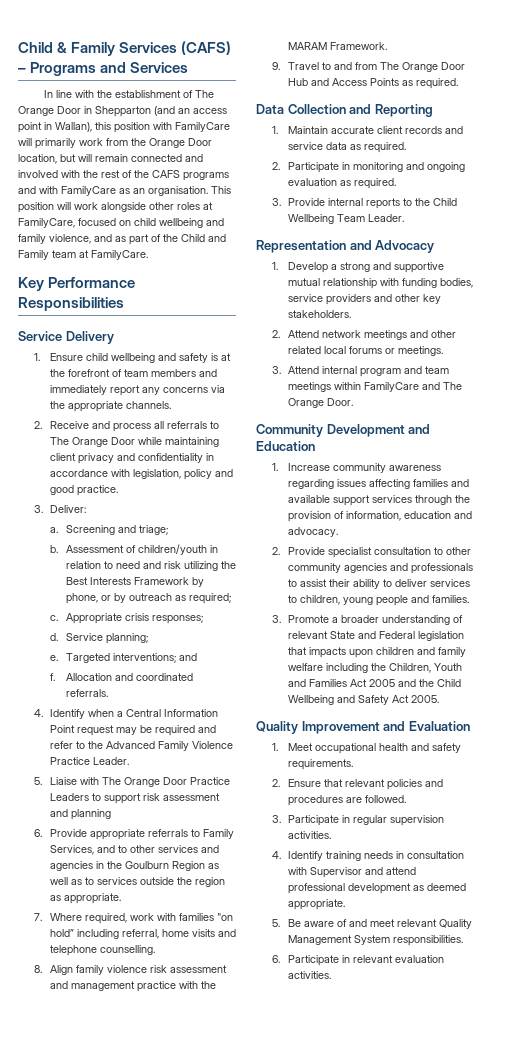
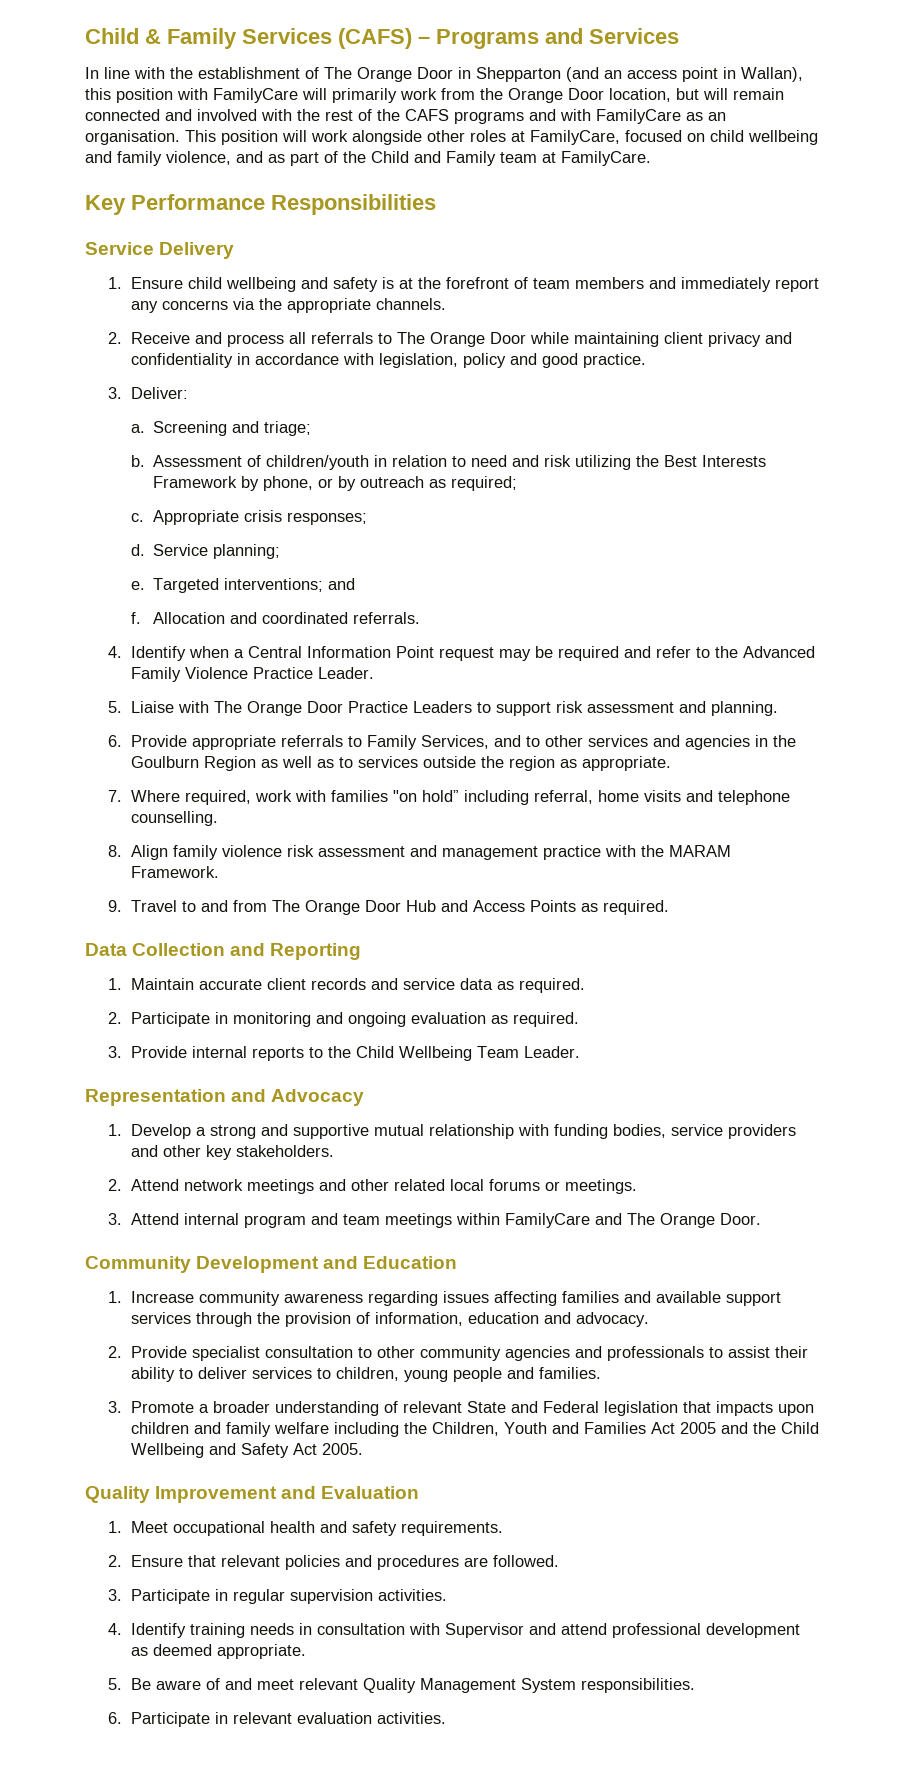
[70,809,111,820] planning -> [710,701,778,716] planning.

